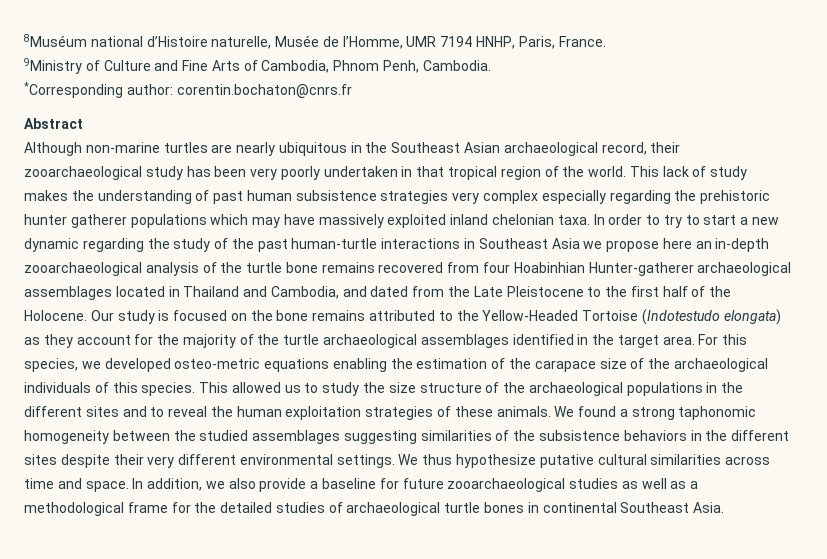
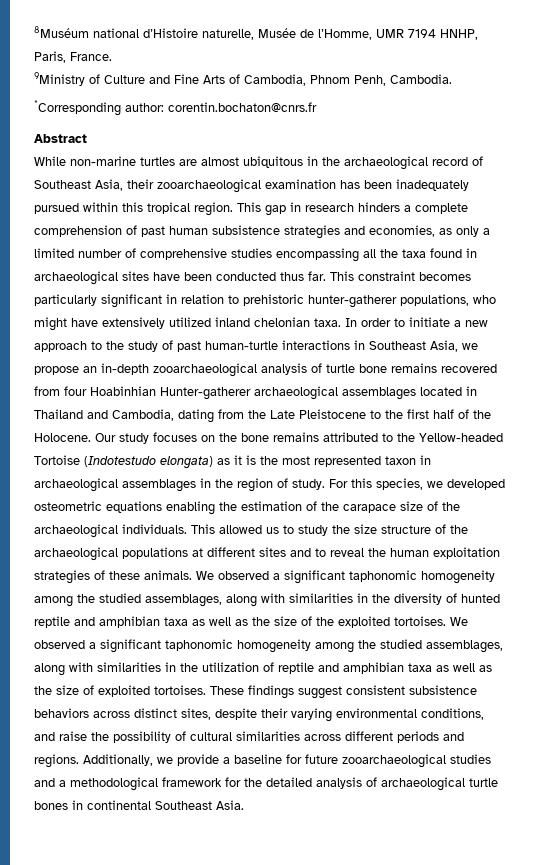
[24,142,82,156] Although -> [34,156,66,166] While
[236,142,276,156] nearly -> [201,157,239,166] almost
[391,142,647,156] Southeast Asian archaeological record, -> [344,156,483,170] [34,179,123,191] archaeological record of Southeast Asia,
[145,166,183,180] study -> [265,179,336,189] examination
[250,166,748,180] [24,190,192,204] very poorly undertaken in that tropical region of the world. This lack of study makes the understanding -> [396,179,469,191] [34,202,468,216] [34,225,122,237] inadequately pursued within this tropical region. This gap in research hinders a complete comprehension
[452,190,771,204] [24,214,447,228] very complex especially regarding the prehistoric hunter gatherer populations which may have massively exploited -> [344,225,490,237] [34,248,477,262] [34,271,471,285] [34,294,496,308] [34,317,211,331] and economies, as only a limited number of comprehensive studies encompassing all the taxa found in archaeological sites have been conducted thus far. This constraint becomes particularly significant in relation to prehistoric hunter-gatherer populations, who might have extensively utilized
[663,215,780,228] [24,238,144,252] try to start a new dynamic regarding -> [409,317,488,327] [34,341,102,352] initiate a new approach to
[231,238,254,249] the -> (173, 345) none
[551,238,580,249] Asia -> [430,340,458,352] Asia,
[662,238,692,249] here -> (79, 370) none
[220,262,243,273] the -> (322, 368) none
[342,286,409,297] and dated -> [178,409,214,423] dating
[158,310,228,321] is focused -> [153,432,197,442] focuses
[482,310,579,321] Yellow-Headed -> [419,433,503,442] Yellow-headed
[43,334,695,348] they account for the majority of the turtle archaeological assemblages identified in the target area. -> [234,455,431,467] [34,478,325,492] it is the most represented taxon in archaeological assemblages in the region of study.
[174,358,261,369] osteo-metric -> [34,501,102,511] osteometric
[24,382,196,396] individuals of this species. -> [122,524,187,534] individuals.
[706,382,744,393] in the -> [192,548,203,557] at
[578,406,757,420] [24,430,790,444] [24,454,771,468] [24,478,256,492] found a strong taphonomic homogeneity between the studied assemblages suggesting similarities of the subsistence behaviors in the different sites despite their very different environmental settings. We thus hypothesize putative cultural similarities across time and space. In addition, we also -> [218,570,495,584] [34,593,500,607] [34,616,468,628] [34,639,503,653] [34,662,492,676] [34,685,477,699] [34,708,484,722] [34,731,464,743] [34,754,173,768] observed a significant taphonomic homogeneity among the studied assemblages, along with similarities in the diversity of hunted reptile and amphibian taxa as well as the size of the exploited tortoises. We observed a significant taphonomic homogeneity among the studied assemblages, along with similarities in the utilization of reptile and amphibian taxa as well as the size of exploited tortoises. These findings suggest consistent subsistence behaviors across distinct sites, despite their varying environmental conditions, and raise the possibility of cultural similarities across different periods and regions. Additionally, we
[621,478,687,489] as well as -> [34,778,55,787] and
[127,502,168,513] frame -> [162,777,222,787] framework
[275,502,325,513] studies -> [316,777,362,789] analysis

